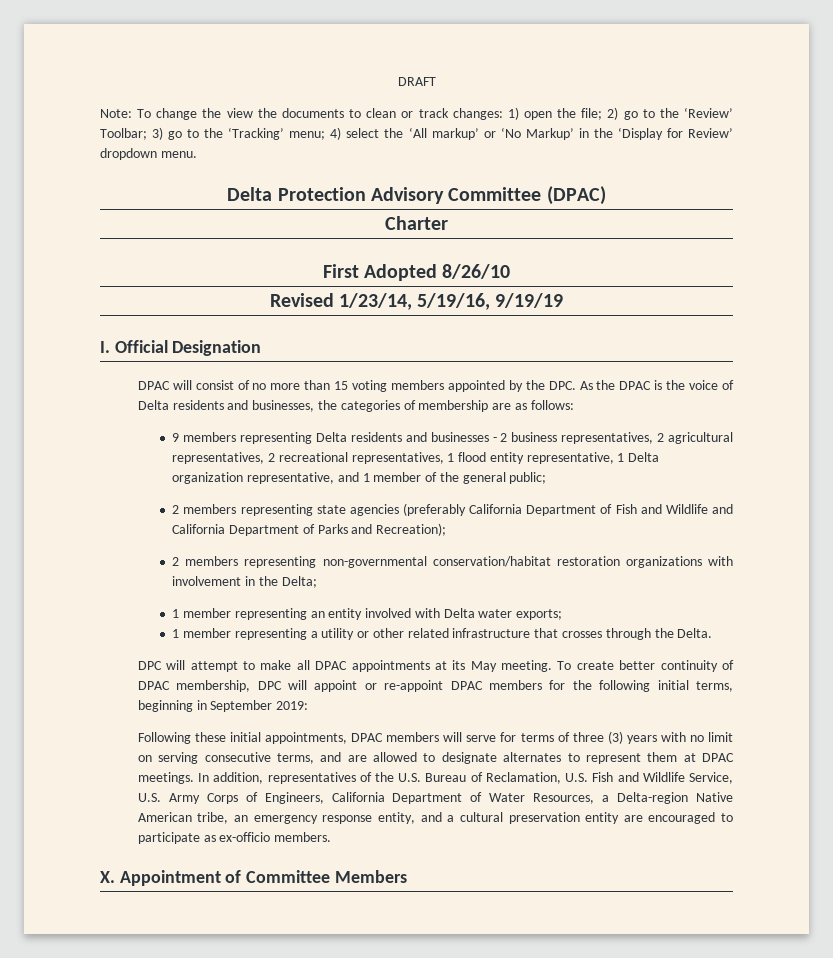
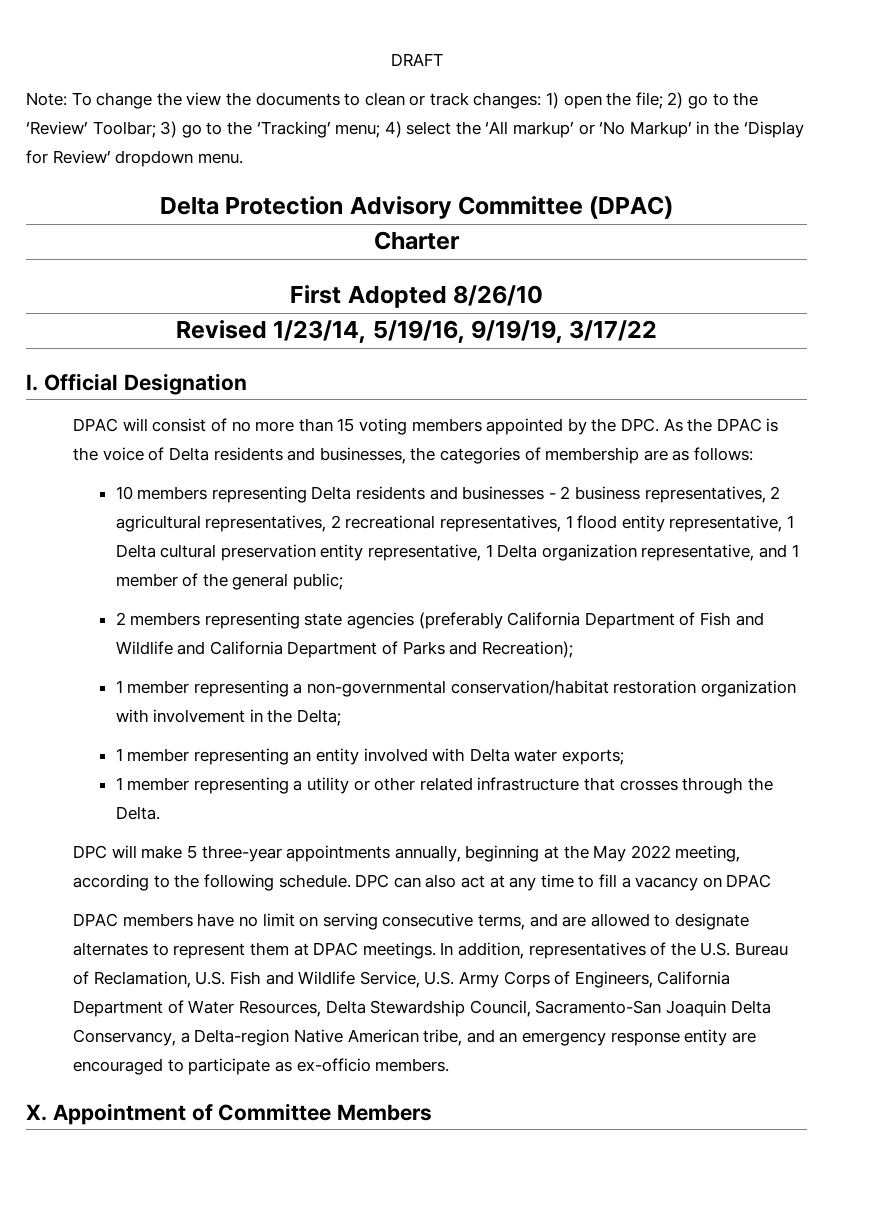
[495,293,564,308] 9/19/19 -> [470,320,658,343] 9/19/19, 3/17/22
[172,433,180,442] 9 -> [115,486,133,500] 10
(660, 457) none -> [160,544,538,561] cultural preservation entity representative, 1 Delta
[172,556,317,568] 2 members representing -> [115,680,303,697] 1 member representing a
[625,556,702,568] organizations -> [700,680,796,697] organization
[190,660,734,672] [137,680,733,692] [137,700,309,712] [137,731,686,744] attempt to make all DPAC appointments at its May meeting. To create better continuity of DPAC membership, DPC will appoint or re-appoint DPAC members for the following initial terms, beginning in September 2019: // Following these initial appointments, DPAC members will serve for terms of three (3) years with -> [141,845,741,862] [73,874,772,891] [73,913,235,927] make 5 three-year appointments annually, beginning at the May 2022 meeting, according to the following schedule. DPC can also act at any time to fill a vacancy on DPAC // DPAC members have
(595, 798) none -> [325,1000,771,1017] [73,1029,177,1046] Delta Stewardship Council, Sacramento-San Joaquin Delta Conservancy,
(229, 818) none -> [466,1029,495,1043] and
[377,812,580,824] entity, and a cultural preservation -> (680, 1039) none

